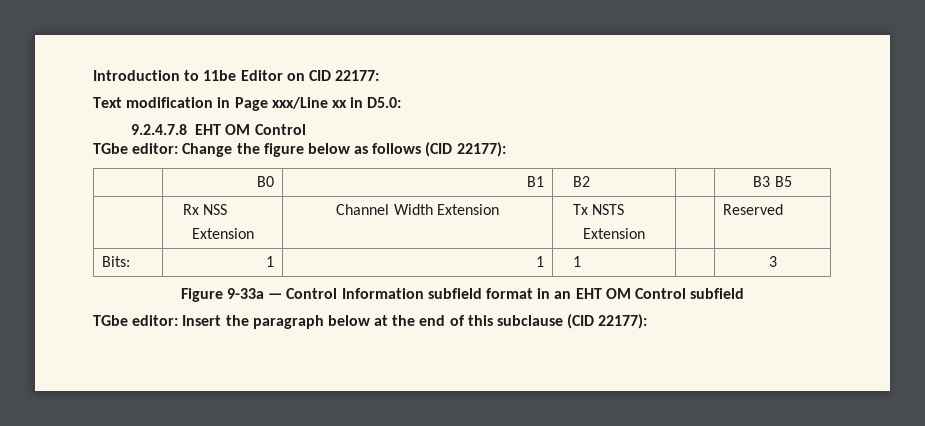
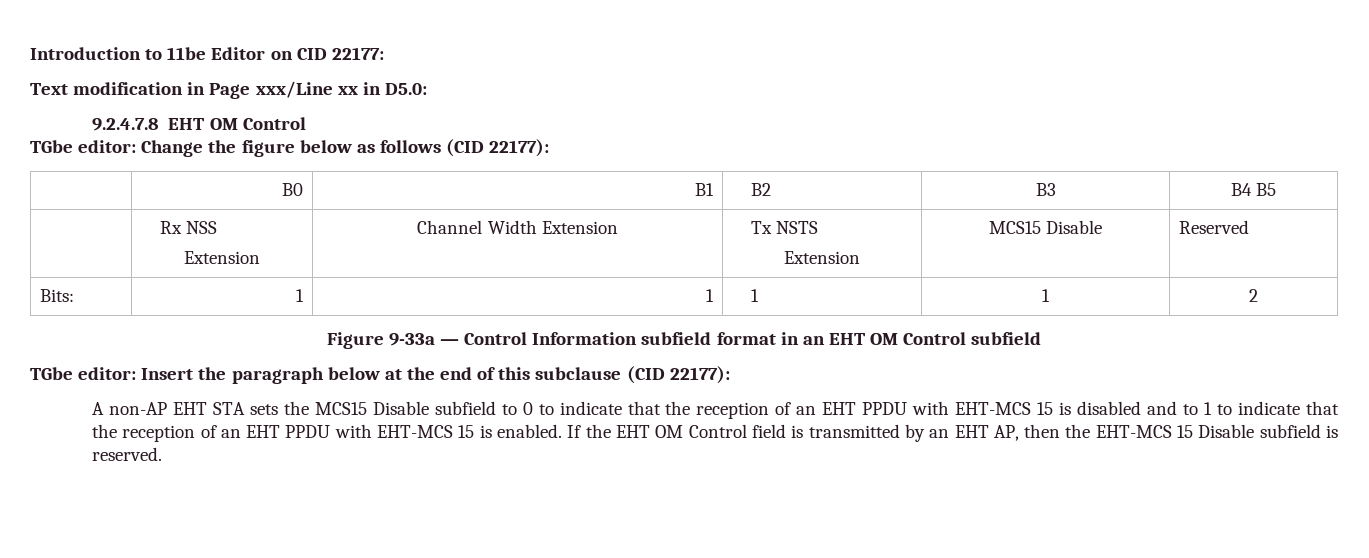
[753,176,771,187] | B3 -> [1035,183,1056,196] [1230,183,1252,196] B3 | B4
(645, 233) none -> [988,220,1103,234] MCS15 Disable
[768,256,777,267] | 3 -> [1042,289,1050,302] [1249,289,1258,302] 1 | 2
(648, 321) none -> [91,401,1339,419] [91,424,1338,442] [91,447,162,461] // A non-AP EHT STA sets the MCS15 Disable subfield to 0 to indicate that the reception of an EHT PPDU with EHT-MCS 15 is disabled and to 1 to indicate that the reception of an EHT PPDU with EHT-MCS 15 is enabled. If the EHT OM Control field is transmitted by an EHT AP, then the EHT-MCS 15 Disable subfield is reserved.

